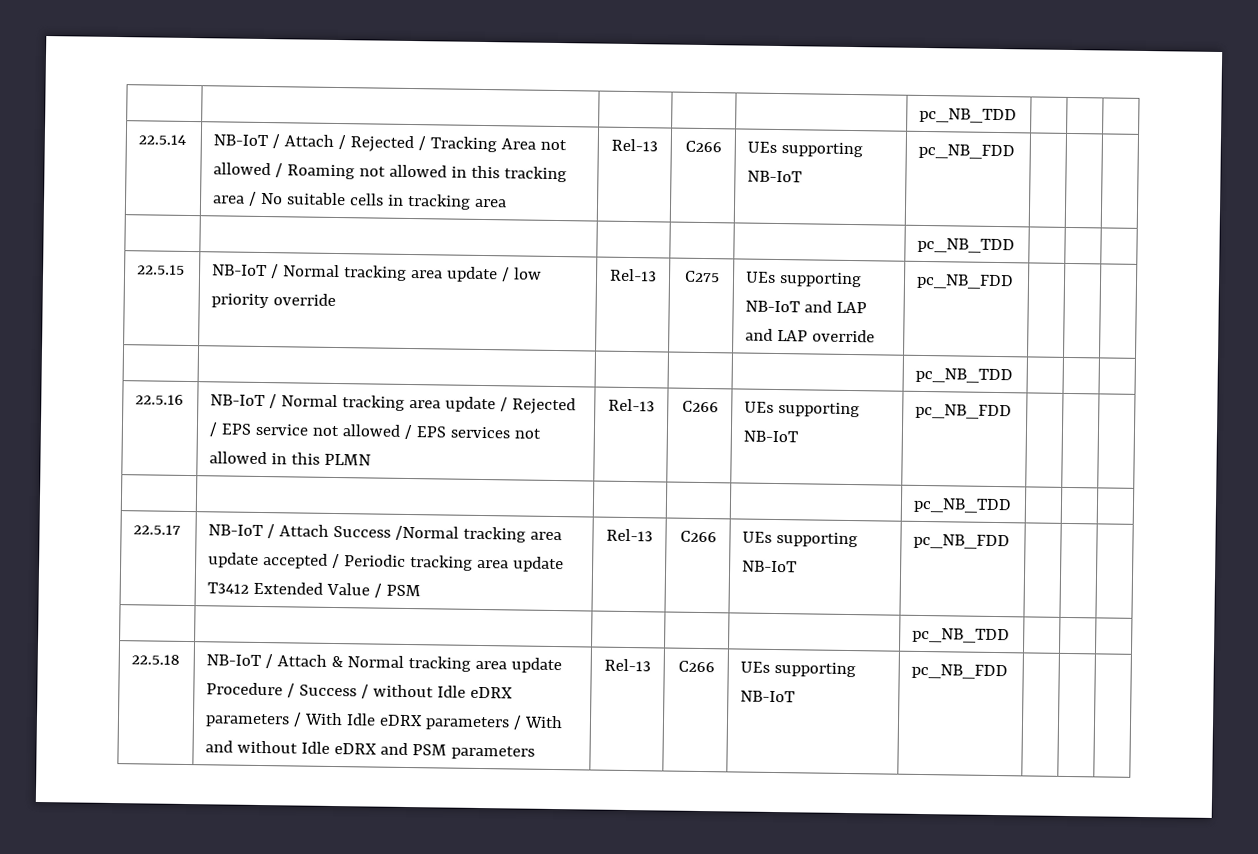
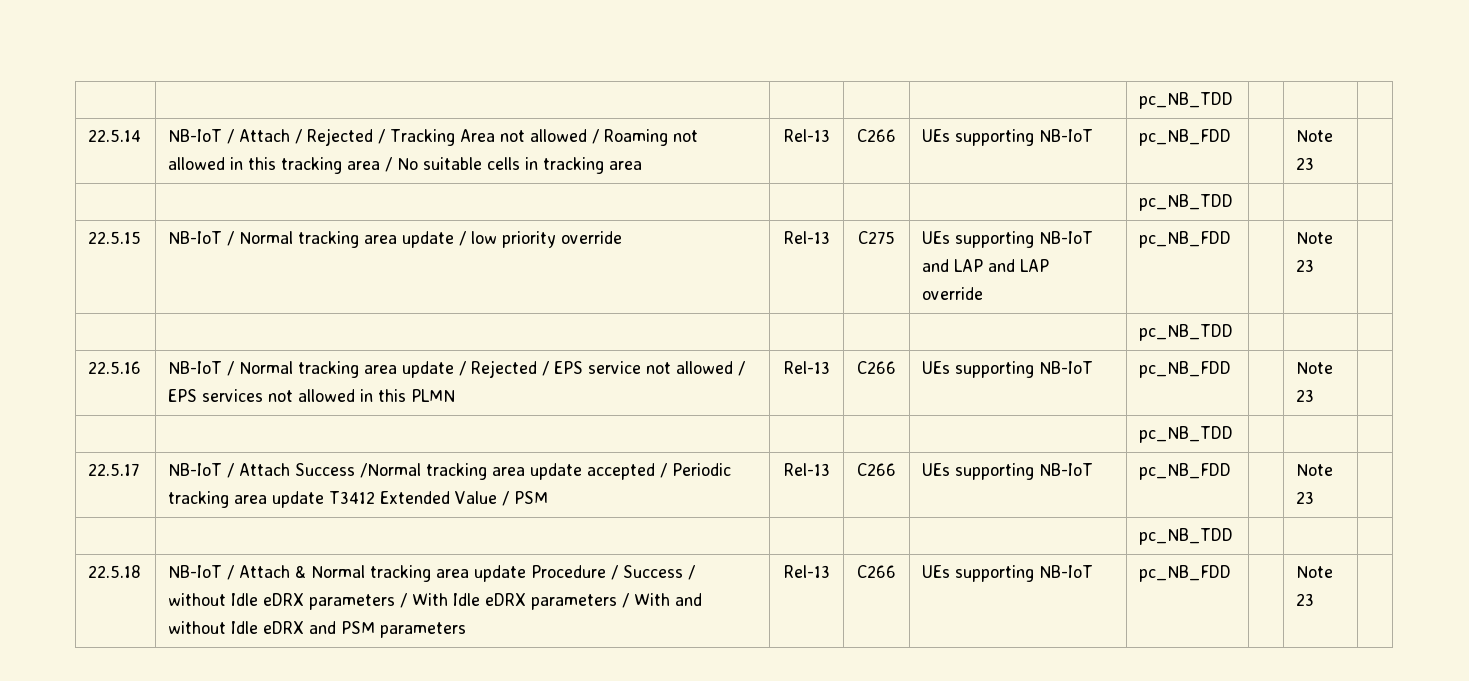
(1016, 151) none -> [1296,130,1334,142] [1296,157,1315,170] Note 23
(1015, 281) none -> [1296,232,1334,244] [1296,259,1315,272] Note 23
(1013, 411) none -> [1296,362,1334,374] [1296,389,1315,402] Note 23
(1011, 541) none -> [1296,464,1334,476] [1296,491,1315,504] Note 23
(1009, 671) none -> [1296,566,1334,578] [1296,593,1315,606] Note 23

